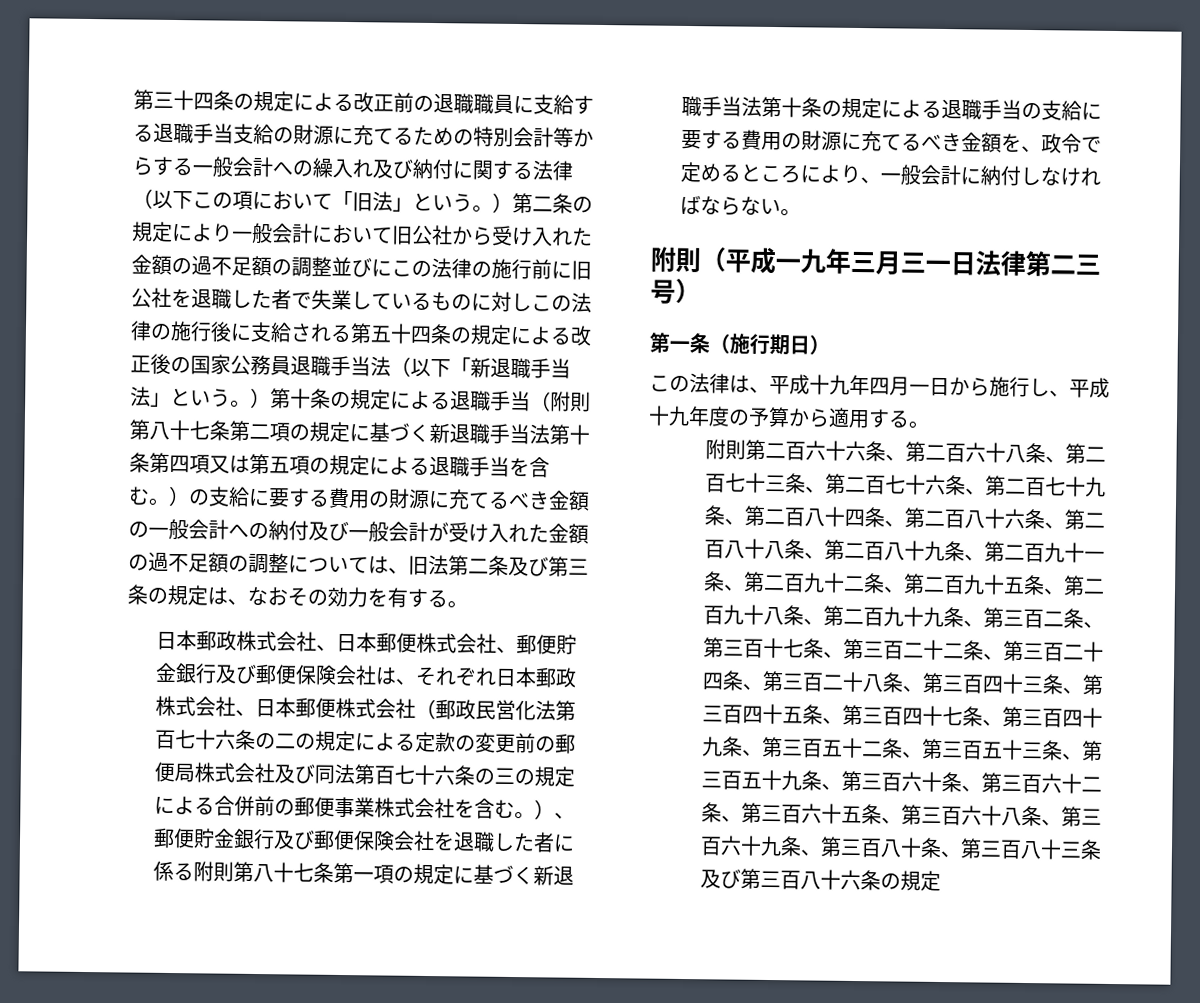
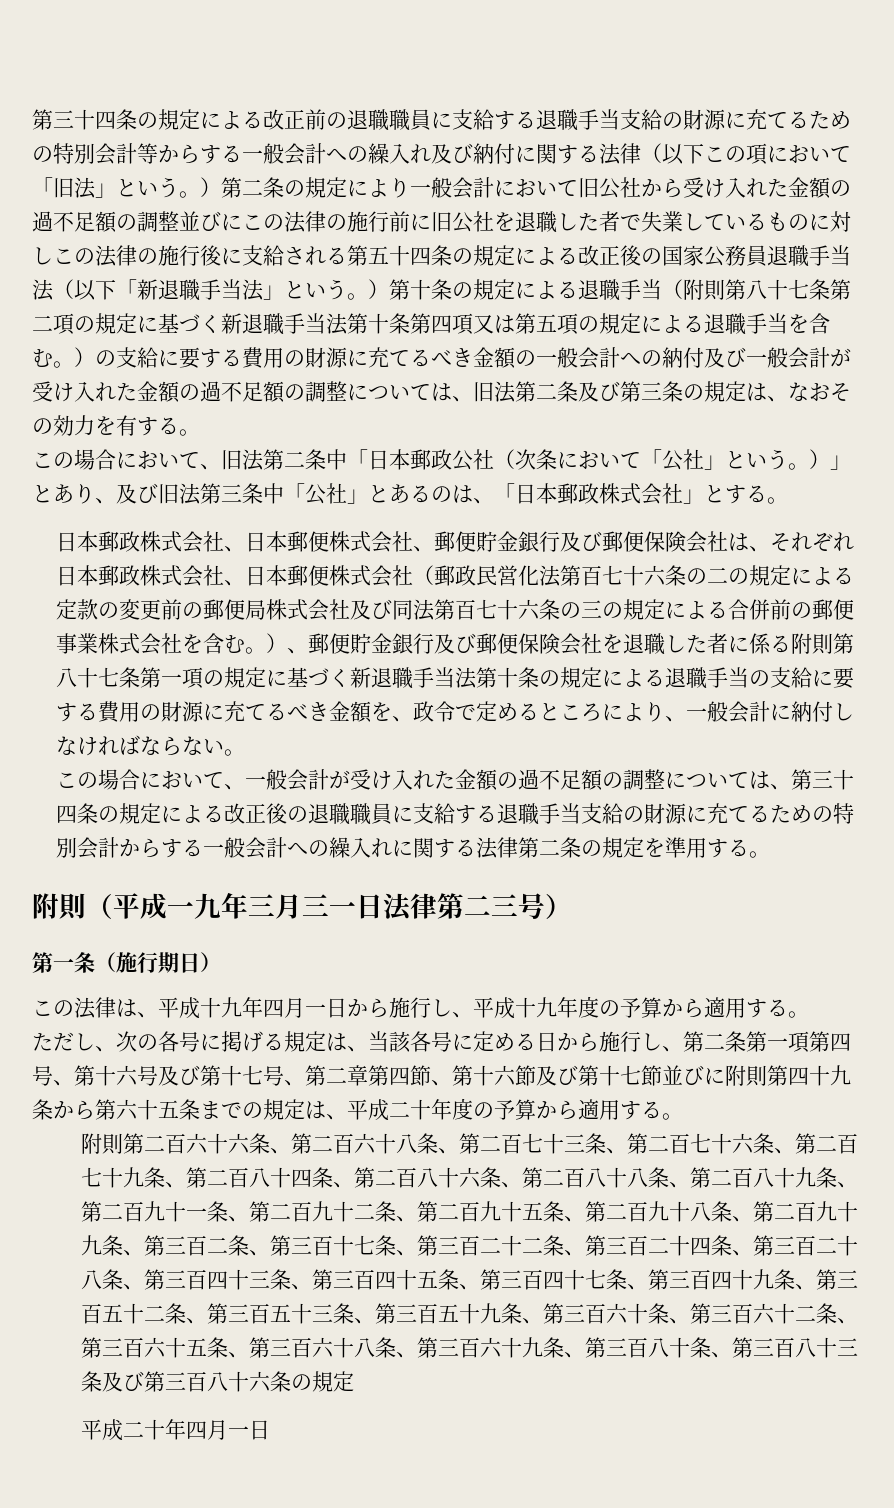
(468, 604) none -> [32,449,851,471] [32,483,788,505] // この場合において、旧法第二条中「日本郵政公社（次条において「公社」という。）」とあり、及び旧法第三条中「公社」とあるのは、「日本郵政株式会社」とする。
(801, 212) none -> [56,769,855,791] [56,803,855,825] [56,837,771,859] // この場合において、一般会計が受け入れた金額の過不足額の調整については、第三十四条の規定による改正後の退職職員に支給する退職手当支給の財源に充てるための特別会計からする一般会計への繰入れに関する法律第二条の規定を準用する。
(929, 424) none -> [32,1031,851,1053] [32,1065,851,1086] [32,1098,683,1121] // ただし、次の各号に掲げる規定は、当該各号に定める日から施行し、第二条第一項第四号、第十六号及び第十七号、第二章第四節、第十六節及び第十七節並びに附則第四十九条から第六十五条までの規定は、平成二十年度の予算から適用する。
(942, 881) none -> [80,1419,270,1441] // 平成二十年四月一日

